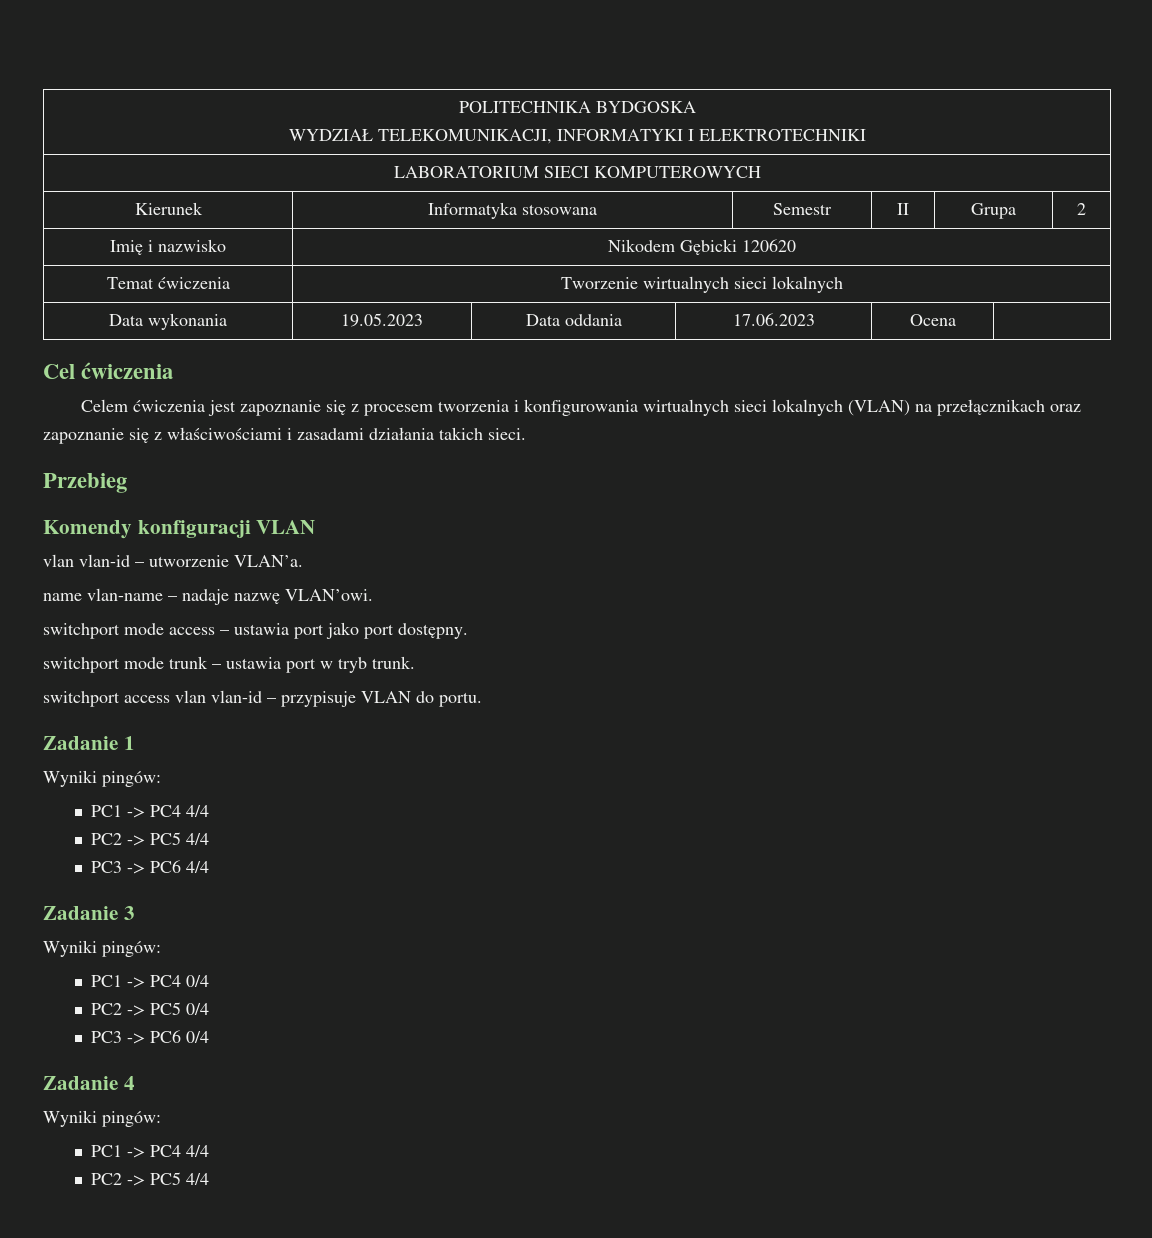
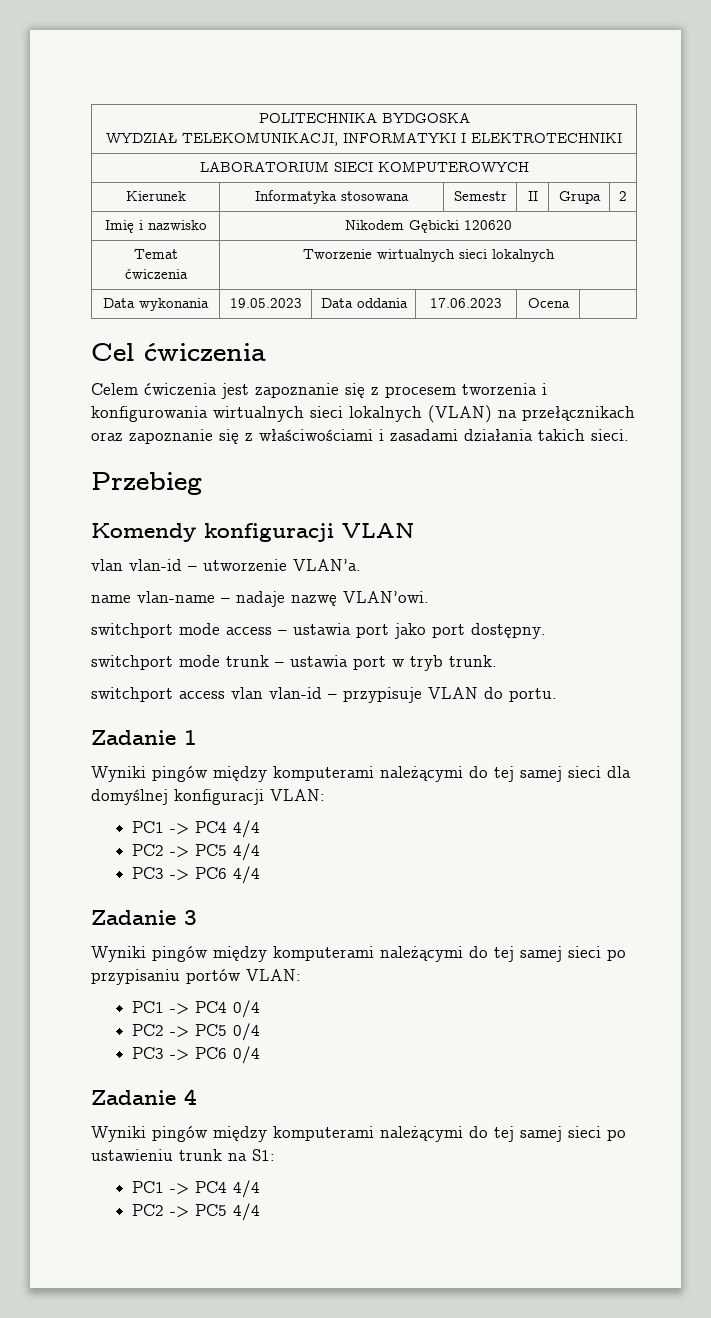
[102,771,161,787] pingów: -> [152,766,631,782] [91,789,325,805] pingów między komputerami należącymi do tej samej sieci dla domyślnej konfiguracji VLAN:
[102,941,161,957] pingów: -> [152,946,626,962] [91,969,301,985] pingów między komputerami należącymi do tej samej sieci po przypisaniu portów VLAN:
[102,1111,161,1127] pingów: -> [152,1126,626,1142] [91,1149,275,1161] pingów między komputerami należącymi do tej samej sieci po ustawieniu trunk na S1:

